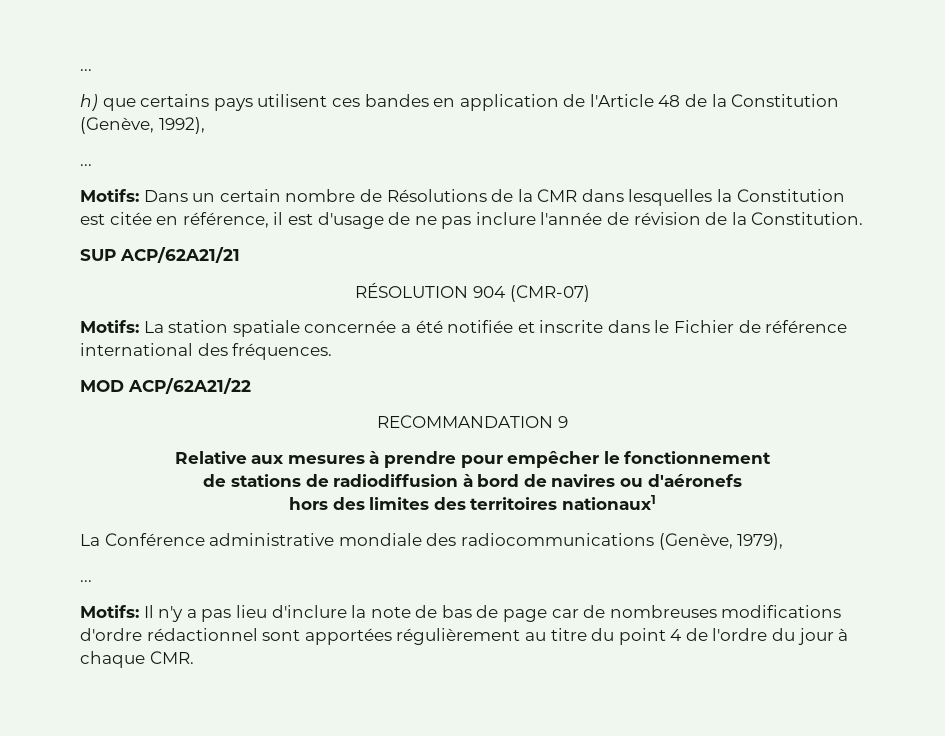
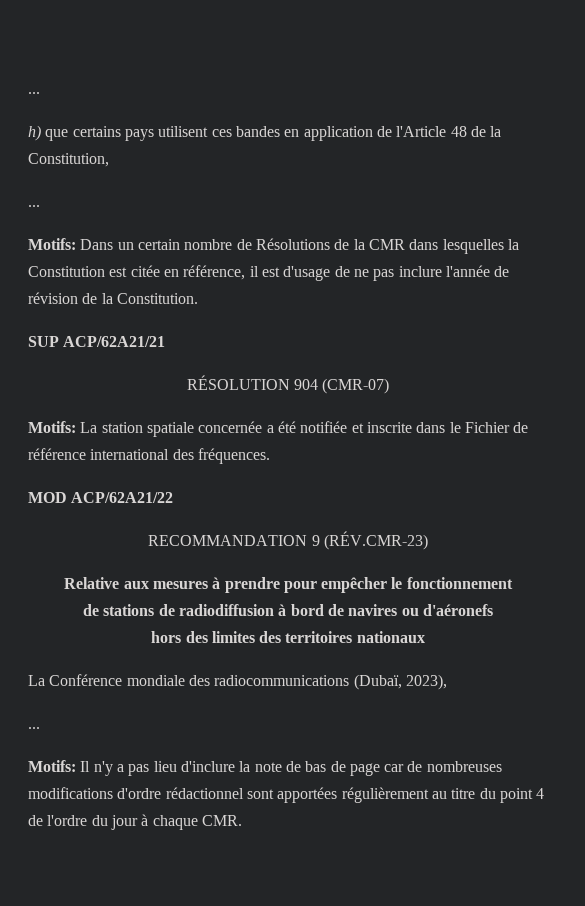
[731,94,840,107] [80,117,205,134] Constitution (Genève, 1992), -> [28,153,109,167] Constitution,
(568, 422) none -> [323,531,428,550] (RÉV.CMR-23)
[561,495,656,510] nationaux1 -> [356,631,425,643] nationaux
[209,533,335,546] administrative -> (123, 680) none
[658,533,784,550] (Genève, 1979), -> [353,674,447,690] (Dubaï, 2023),

